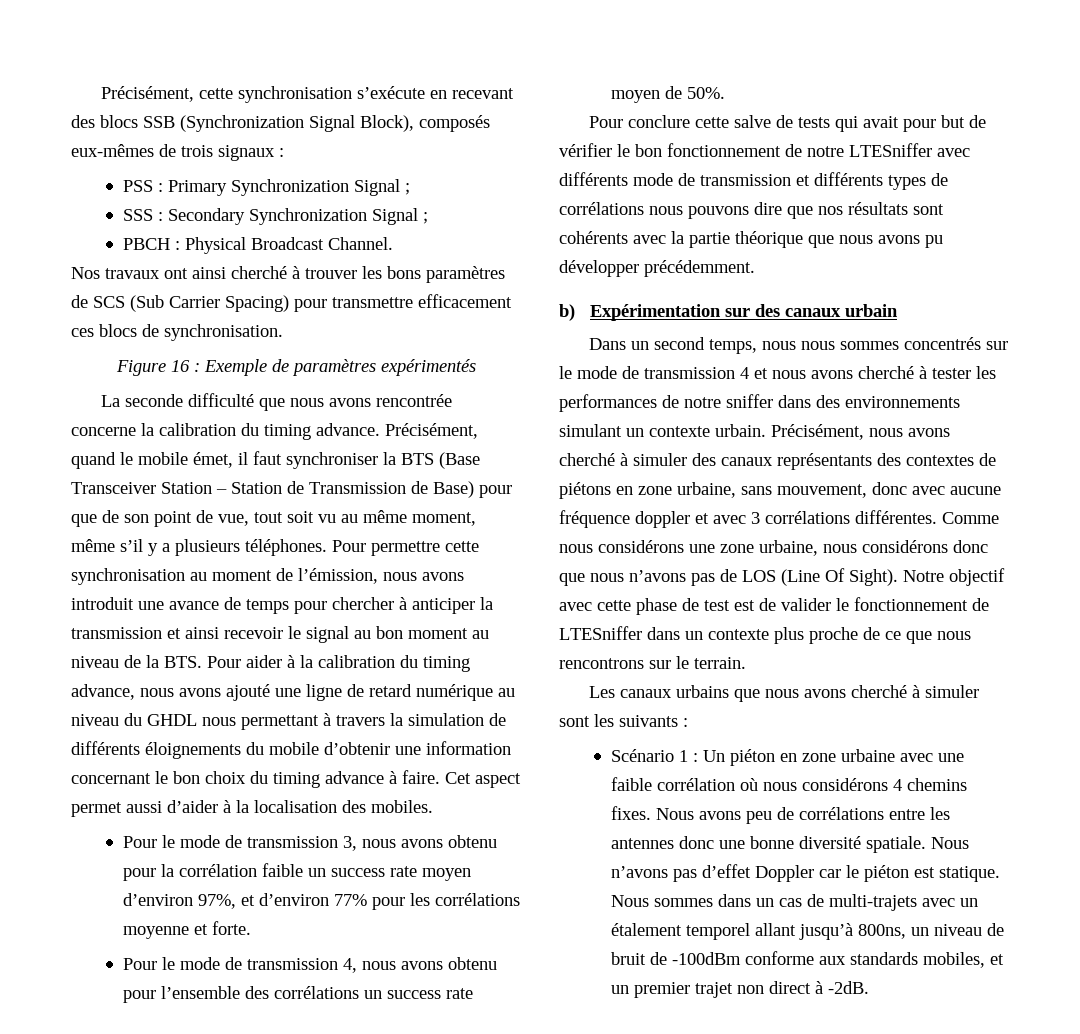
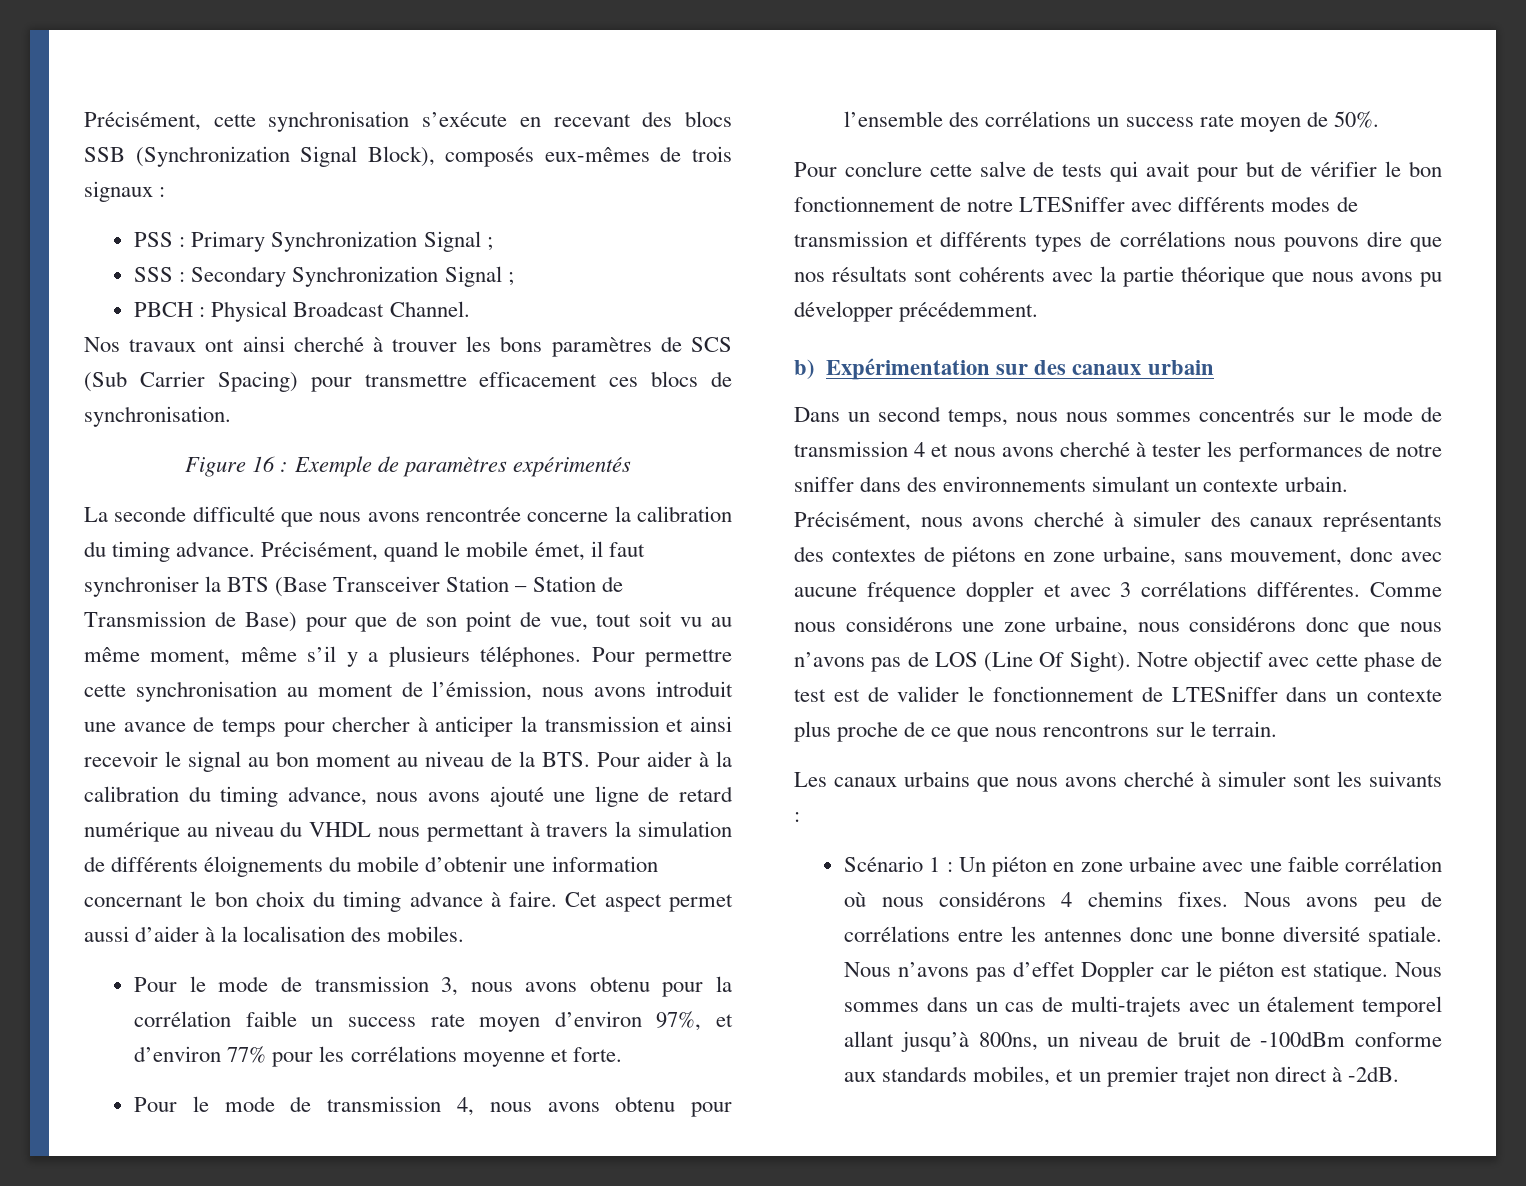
[147,714,197,726] GHDL -> [309,822,372,837] VHDL
[633,173,673,186] mode -> [1271,196,1331,212] modes

